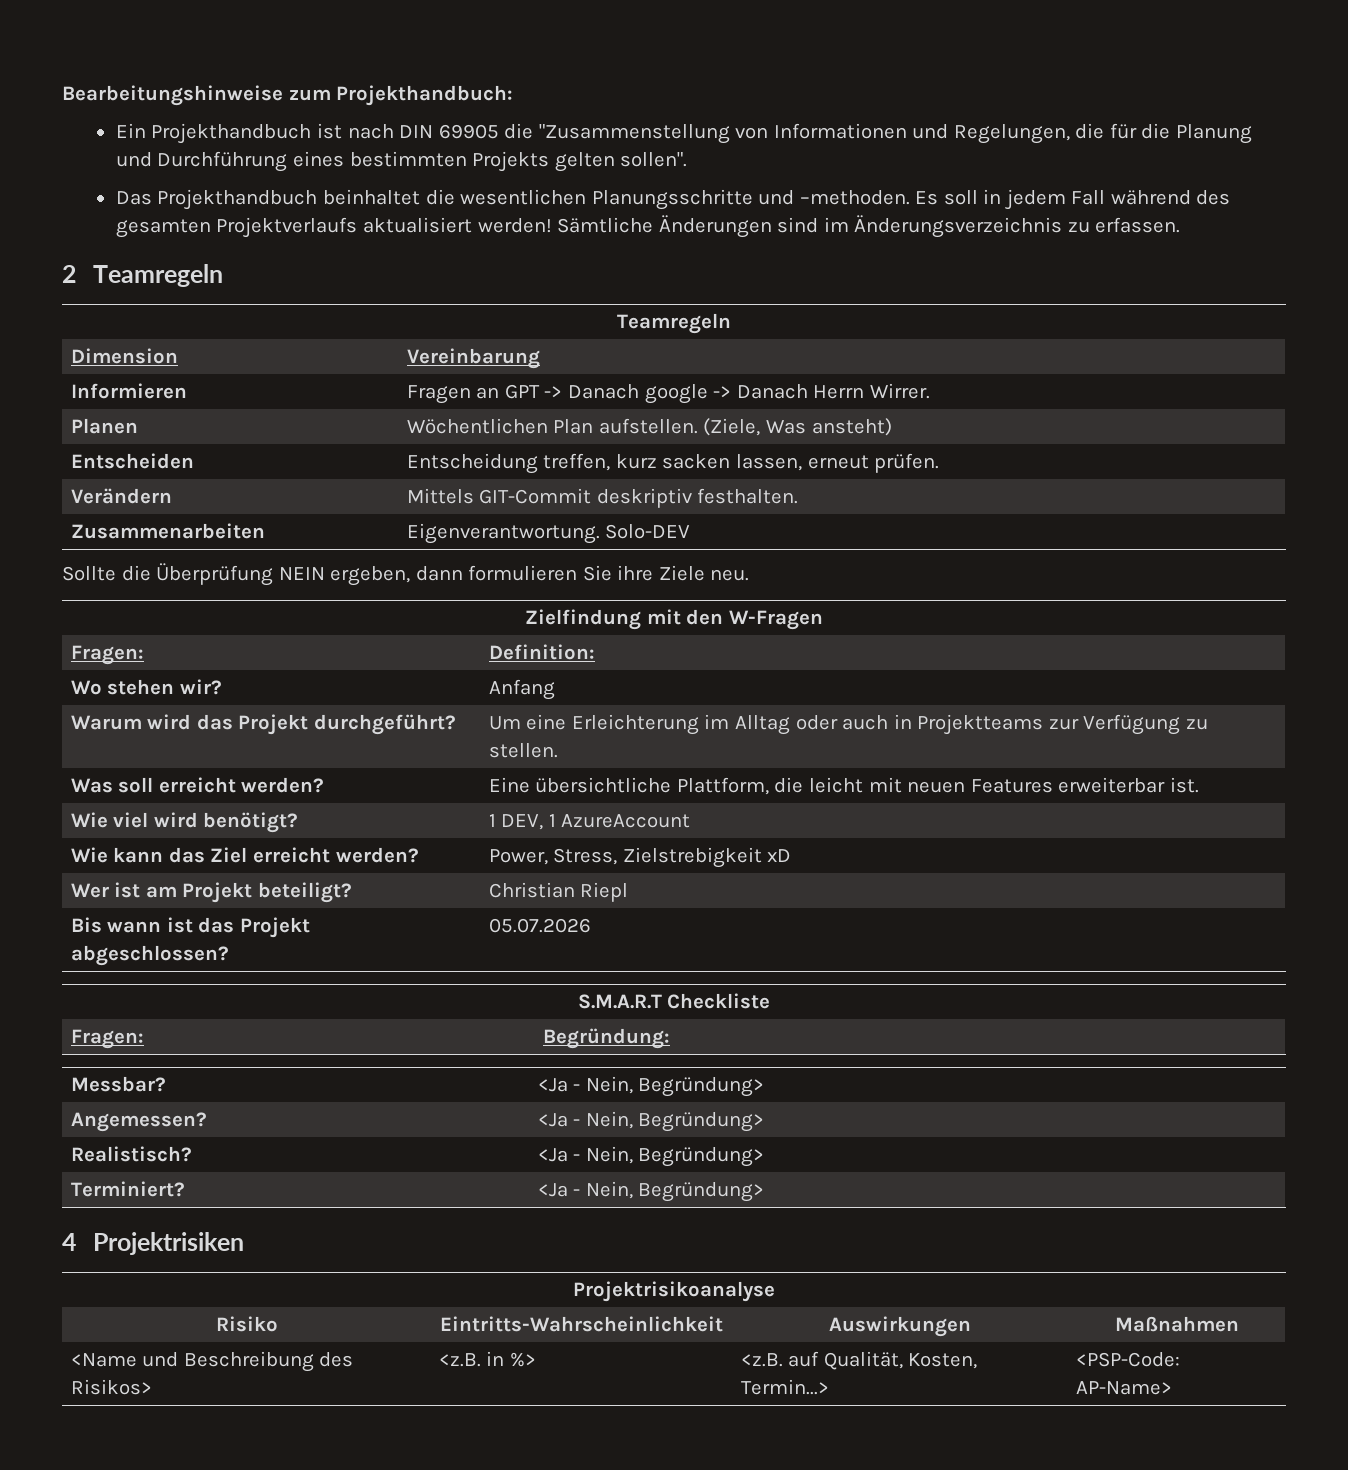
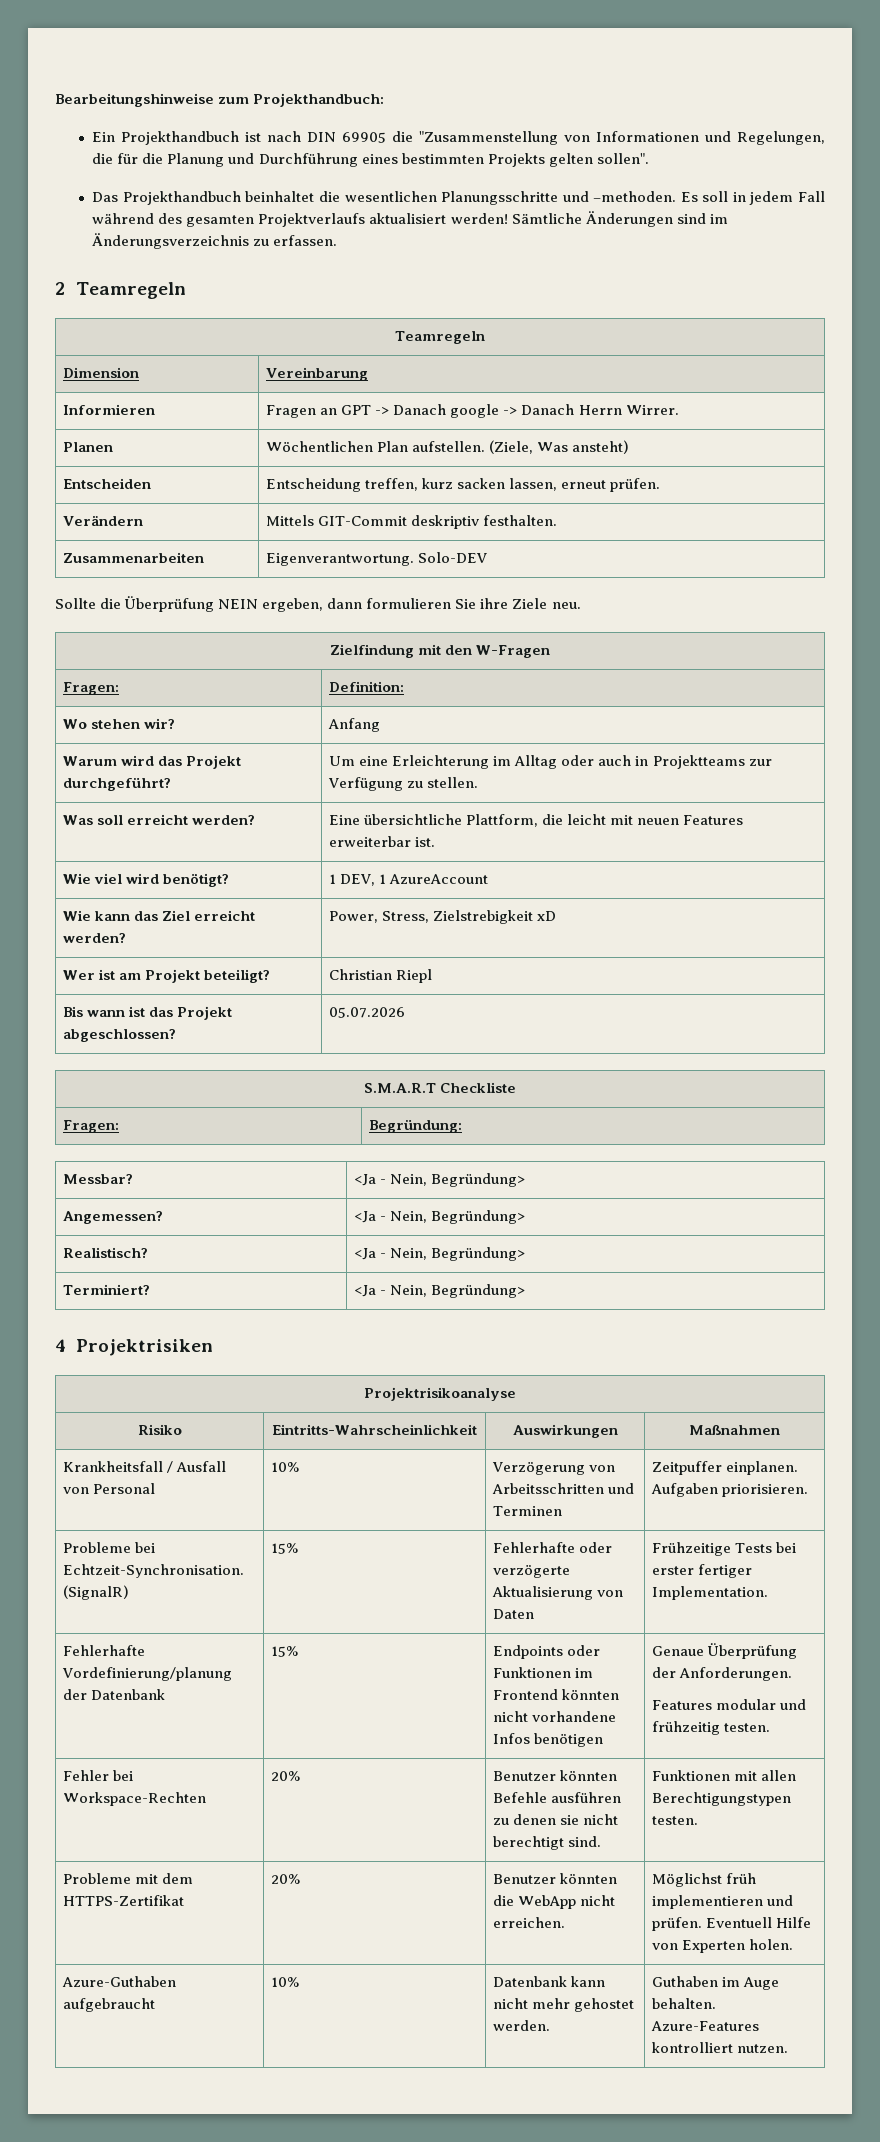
[70,1351,354,1372] [70,1379,152,1395] [438,1351,536,1367] [740,1351,978,1370] [740,1379,829,1395] [1075,1352,1180,1367] [1075,1381,1172,1395] <Name und Beschreibung des Risikos> | <z.B. in %> | <z.B. auf Qualität, Kosten, Termin...> | <PSP-Code: AP-Name> -> [63,1461,227,1473] [63,1483,156,1494] [271,1462,300,1472] [492,1462,616,1475] [492,1483,635,1494] [493,1506,563,1516] [652,1461,799,1475] [651,1483,809,1497] [63,1542,156,1553] [63,1564,245,1578] [63,1585,130,1600] [271,1543,299,1554] [493,1542,613,1553] [493,1565,571,1578] [492,1586,624,1600] [493,1609,535,1619] [652,1542,797,1556] [652,1564,753,1578] [652,1586,769,1600] [63,1645,146,1656] [62,1667,233,1681] [63,1689,166,1700] [271,1646,299,1657] [493,1645,601,1659] [493,1667,594,1678] [493,1689,620,1700] [493,1711,617,1722] [493,1733,604,1747] [652,1643,798,1659] [652,1667,793,1681] [652,1699,807,1710] [652,1721,771,1735] [63,1770,134,1781] [63,1792,207,1806] [271,1771,301,1781] [493,1770,618,1781] [493,1792,622,1803] [493,1814,619,1825] [493,1836,602,1850] [652,1770,797,1781] [652,1792,792,1806] [652,1816,699,1825] [63,1873,194,1884] [63,1895,185,1906] [271,1874,301,1884] [493,1873,618,1884] [493,1895,616,1909] [493,1917,566,1928] [652,1873,757,1887] [652,1895,794,1909] [652,1917,812,1931] [652,1939,794,1953] [62,1976,177,1987] [63,1998,156,2012] [271,1977,300,1987] [493,1976,606,1987] [493,1998,635,2012] [493,2020,551,2031] [652,1976,780,1990] [652,1998,717,2009] [651,2021,760,2031] [652,2042,789,2053] Krankheitsfall / Ausfall von Personal | 10% | Verzögerung von Arbeitsschritten und Terminen | Zeitpuffer einplanen. Aufgaben priorisieren. // Probleme bei Echtzeit-Synchronisation. (SignalR) | 15% | Fehlerhafte oder verzögerte Aktualisierung von Daten | Frühzeitige Tests bei erster fertiger Implementation. // Fehlerhafte Vordefinierung/planung der Datenbank | 15% | Endpoints oder Funktionen im Frontend könnten nicht vorhandene Infos benötigen | Genaue Überprüfung der Anforderungen. // Features modular und frühzeitig testen. // Fehler bei Workspace-Rechten | 20% | Benutzer könnten Befehle ausführen zu denen sie nicht berechtigt sind. | Funktionen mit allen Berechtigungstypen testen. // Probleme mit dem HTTPS-Zertifikat | 20% | Benutzer könnten die WebApp nicht erreichen. | Möglichst früh implementieren und prüfen. Eventuell Hilfe von Experten holen. // Azure-Guthaben aufgebraucht | 10% | Datenbank kann nicht mehr gehostet werden. | Guthaben im Auge behalten. Azure-Features kontrolliert nutzen.

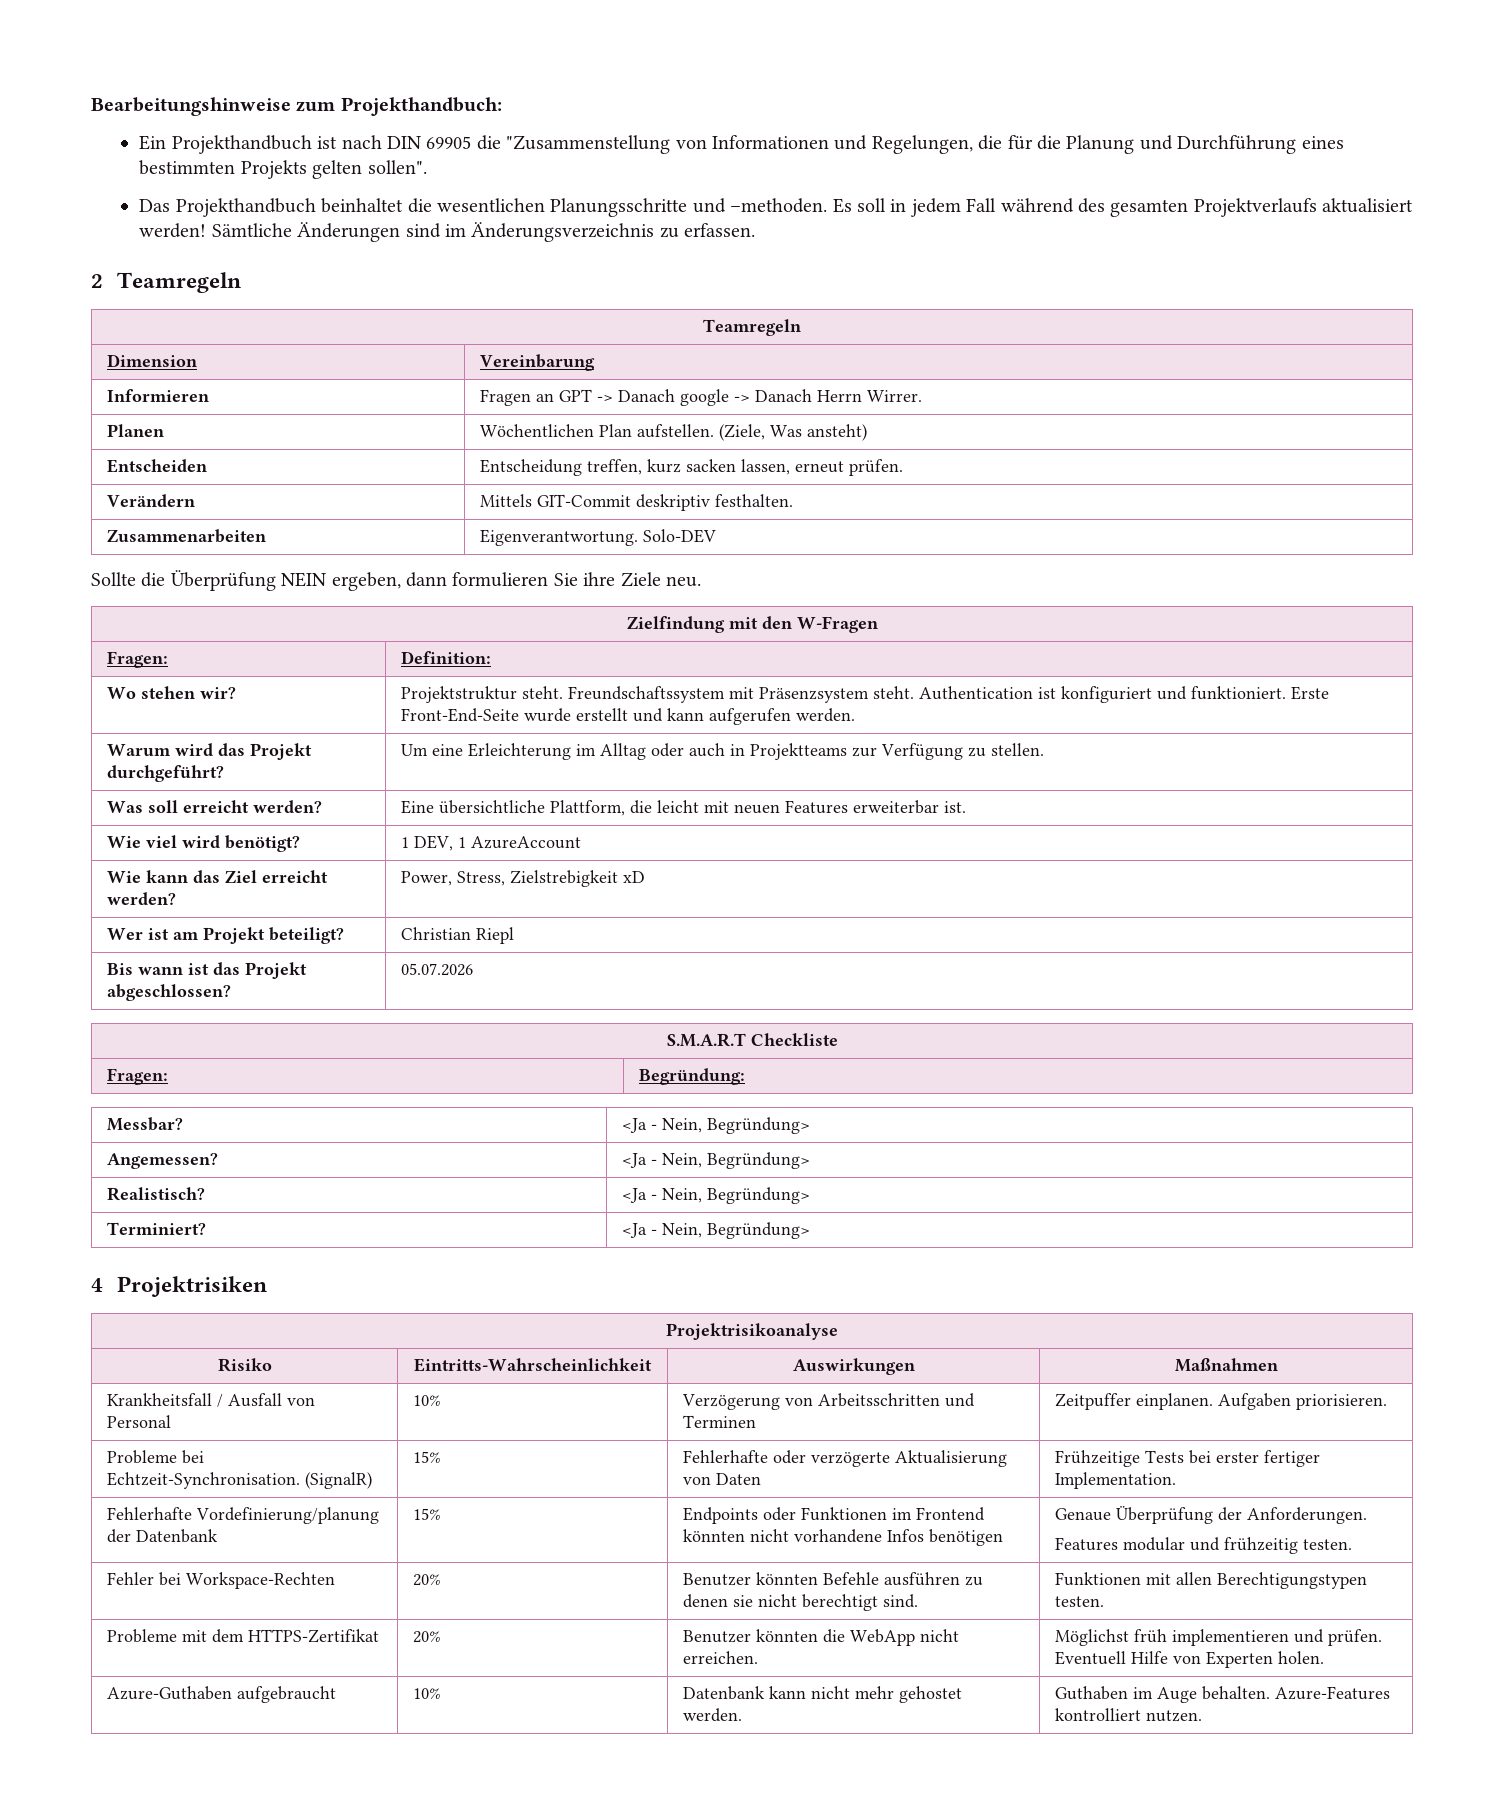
[328,718,381,732] Anfang -> [400,686,1329,703] [400,708,855,725] Projektstruktur steht. Freundschaftssystem mit Präsenzsystem steht. Authentication ist konfiguriert und funktioniert. Erste Front-End-Seite wurde erstellt und kann aufgerufen werden.

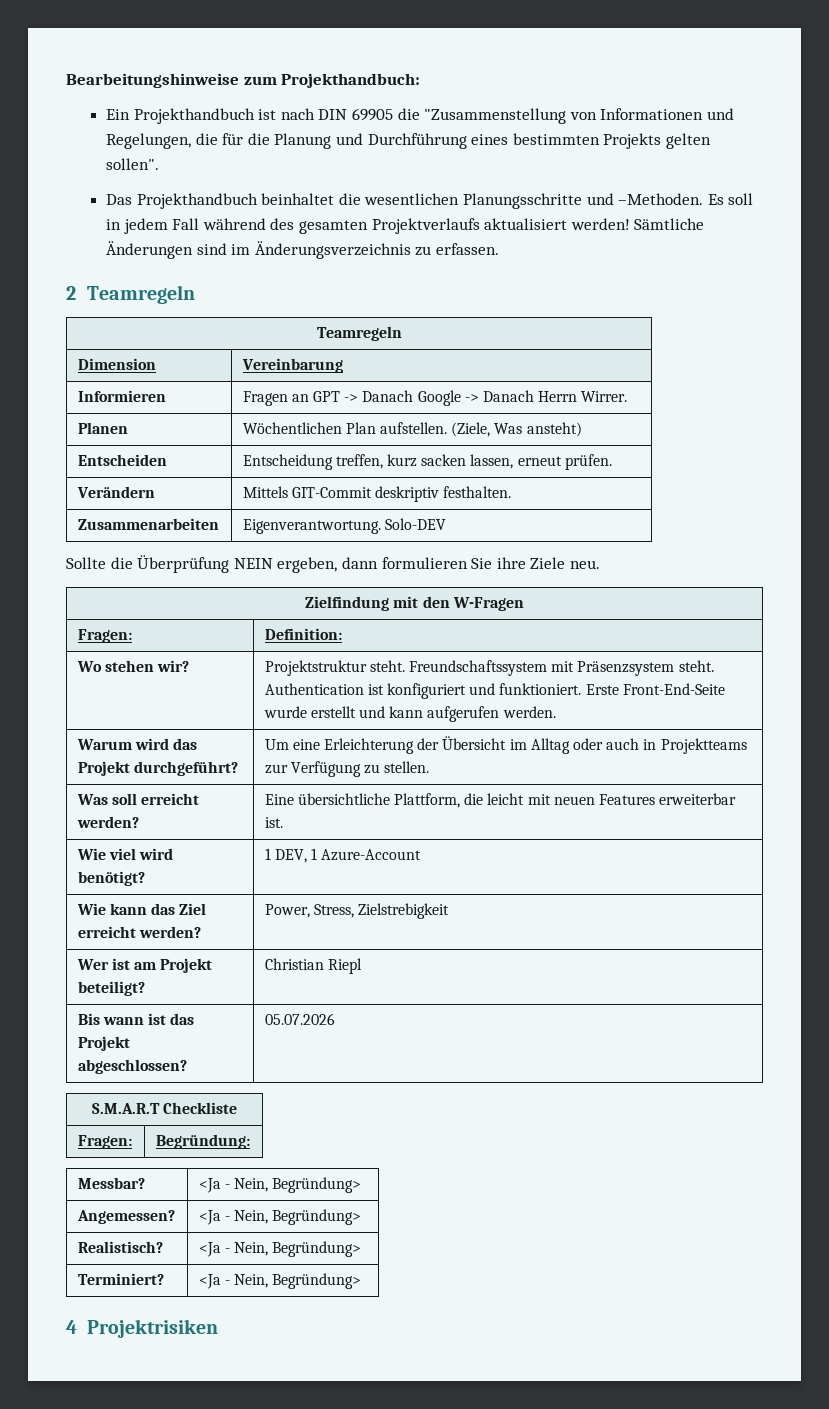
[730,198,828,213] –methoden. -> [618,193,704,205] –Methoden.
[679,389,729,406] google -> [417,390,461,406] Google
(571, 751) none -> [417,736,507,750] der Übersicht
[470,836,581,849] AzureAccount -> [321,849,422,861] Azure-Account
[622,871,645,883] xD -> (450, 911) none
[666,1323,838,1340] [217,1358,272,1372] [414,1358,652,1372] [792,1358,915,1375] [1174,1358,1278,1372] [106,1393,315,1407] [106,1415,171,1428] [412,1395,440,1406] [681,1393,975,1410] [682,1415,756,1428] [1054,1393,1387,1410] [106,1450,204,1464] [106,1472,372,1489] [412,1451,440,1463] [682,1450,1007,1467] [682,1473,761,1485] [1054,1450,1320,1467] [1054,1472,1176,1489] [106,1507,379,1524] [106,1529,218,1543] [412,1508,440,1520] [682,1507,985,1524] [682,1529,1003,1546] [1054,1506,1367,1524] [1054,1537,1352,1554] [106,1572,335,1589] [412,1574,440,1586] [682,1572,983,1586] [682,1594,918,1611] [1054,1572,1367,1589] [1054,1596,1104,1607] [106,1629,379,1643] [412,1631,440,1643] [682,1629,959,1646] [682,1651,758,1664] [1054,1629,1382,1646] [1054,1651,1324,1668] [106,1686,336,1703] [412,1688,440,1699] [682,1686,962,1703] [682,1708,742,1722] [1054,1686,1390,1703] [1054,1708,1202,1722] // Projektrisikoanalyse // Risiko | Eintritts-Wahrscheinlichkeit | Auswirkungen | Maßnahmen // Krankheitsfall / Ausfall von Personal | 10% | Verzögerung von Arbeitsschritten und Terminen | Zeitpuffer einplanen. Aufgaben priorisieren. // Probleme bei Echtzeit-Synchronisation. (SignalR) | 15% | Fehlerhafte oder verzögerte Aktualisierung von Daten | Frühzeitige Tests bei erster fertiger Implementation. // Fehlerhafte Vordefinierung/planung der Datenbank | 15% | Endpoints oder Funktionen im Frontend könnten nicht vorhandene Infos benötigen | Genaue Überprüfung der Anforderungen. // Features modular und frühzeitig testen. // Fehler bei Workspace-Rechten | 20% | Benutzer könnten Befehle ausführen zu denen sie nicht berechtigt sind. | Funktionen mit allen Berechtigungstypen testen. // Probleme mit dem HTTPS-Zertifikat | 20% | Benutzer könnten die WebApp nicht erreichen. | Möglichst früh implementieren und prüfen. Eventuell Hilfe von Experten holen. // Azure-Guthaben aufgebraucht | 10% | Datenbank kann nicht mehr gehostet werden. | Guthaben im Auge behalten. Azure-Features kontrolliert nutzen. -> (219, 1328) none

